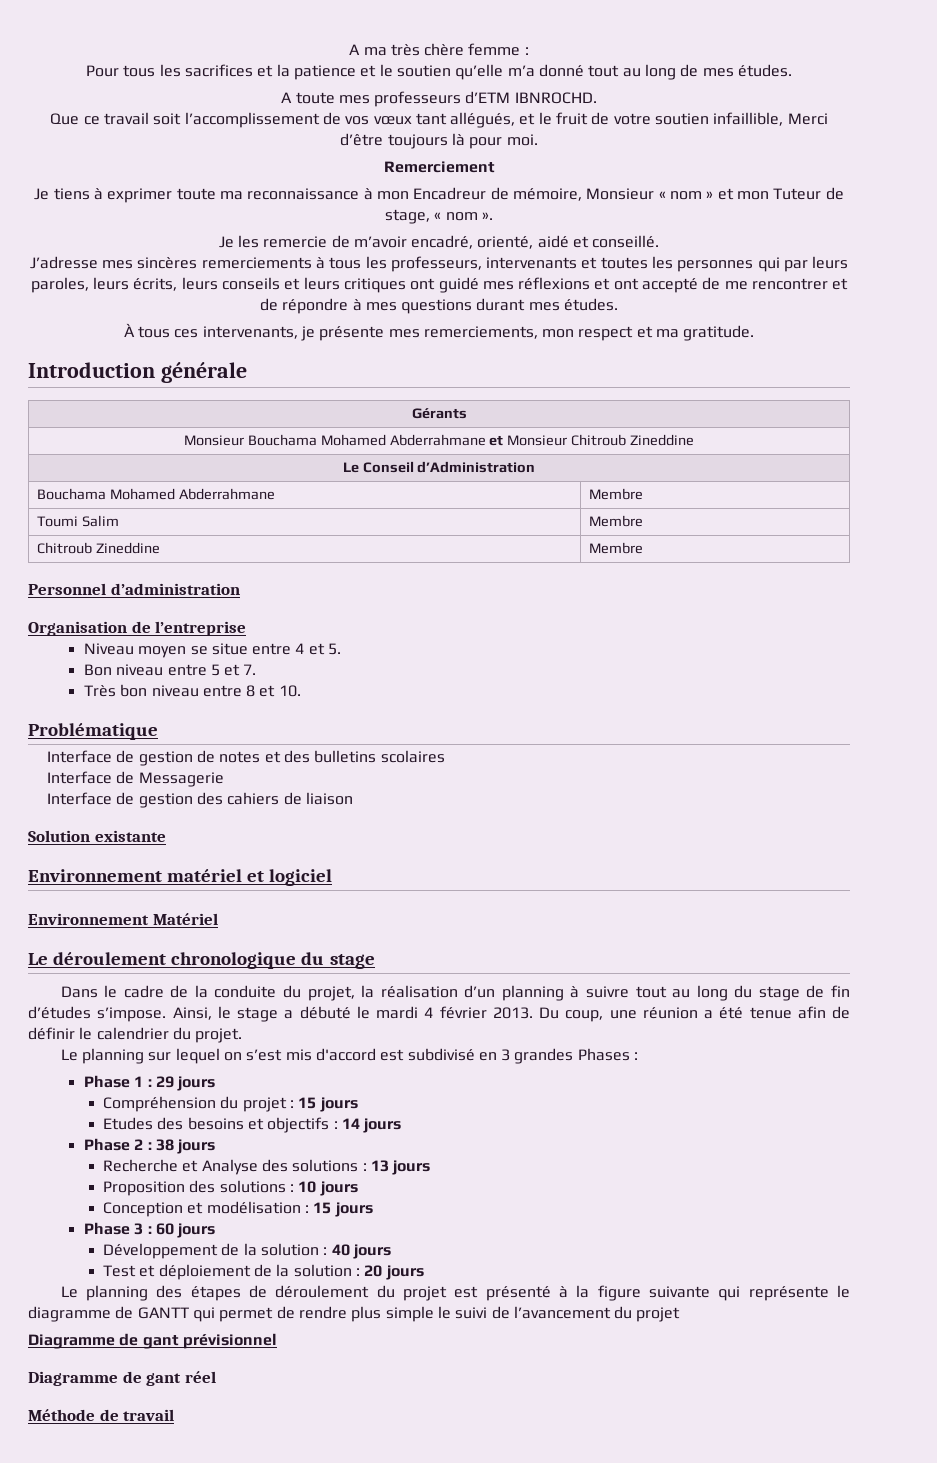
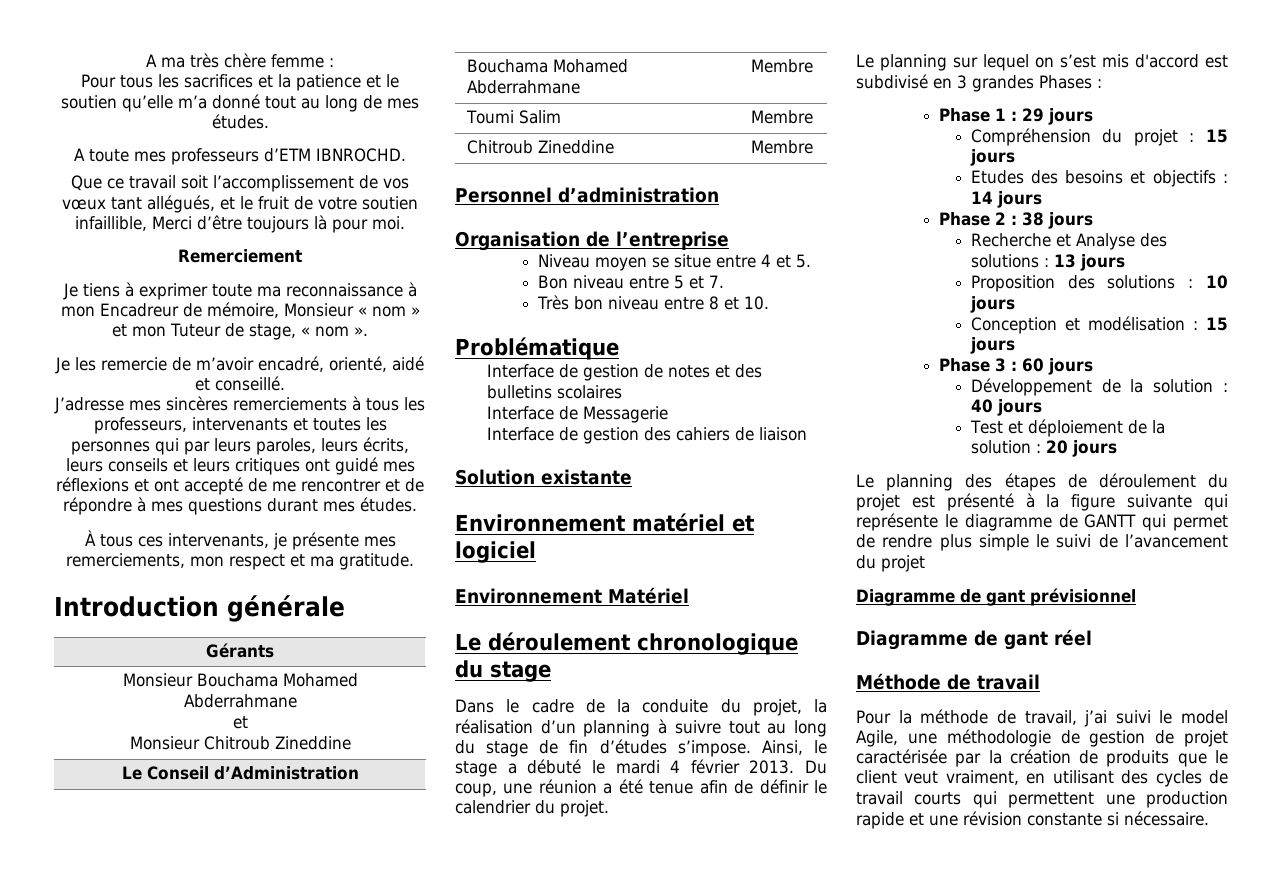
[489,435,504,446] et -> [232,716,248,729] // et //
(175, 1415) none -> [856,709,1228,727] [856,729,1228,747] [856,749,1228,767] [856,770,1228,787] [856,791,1228,808] [856,811,1209,829] // Pour la méthode de travail, j’ai suivi le model Agile, une méthodologie de gestion de projet caractérisée par la création de produits que le client veut vraiment, en utilisant des cycles de travail courts qui permettent une production rapide et une révision constante si nécessaire.

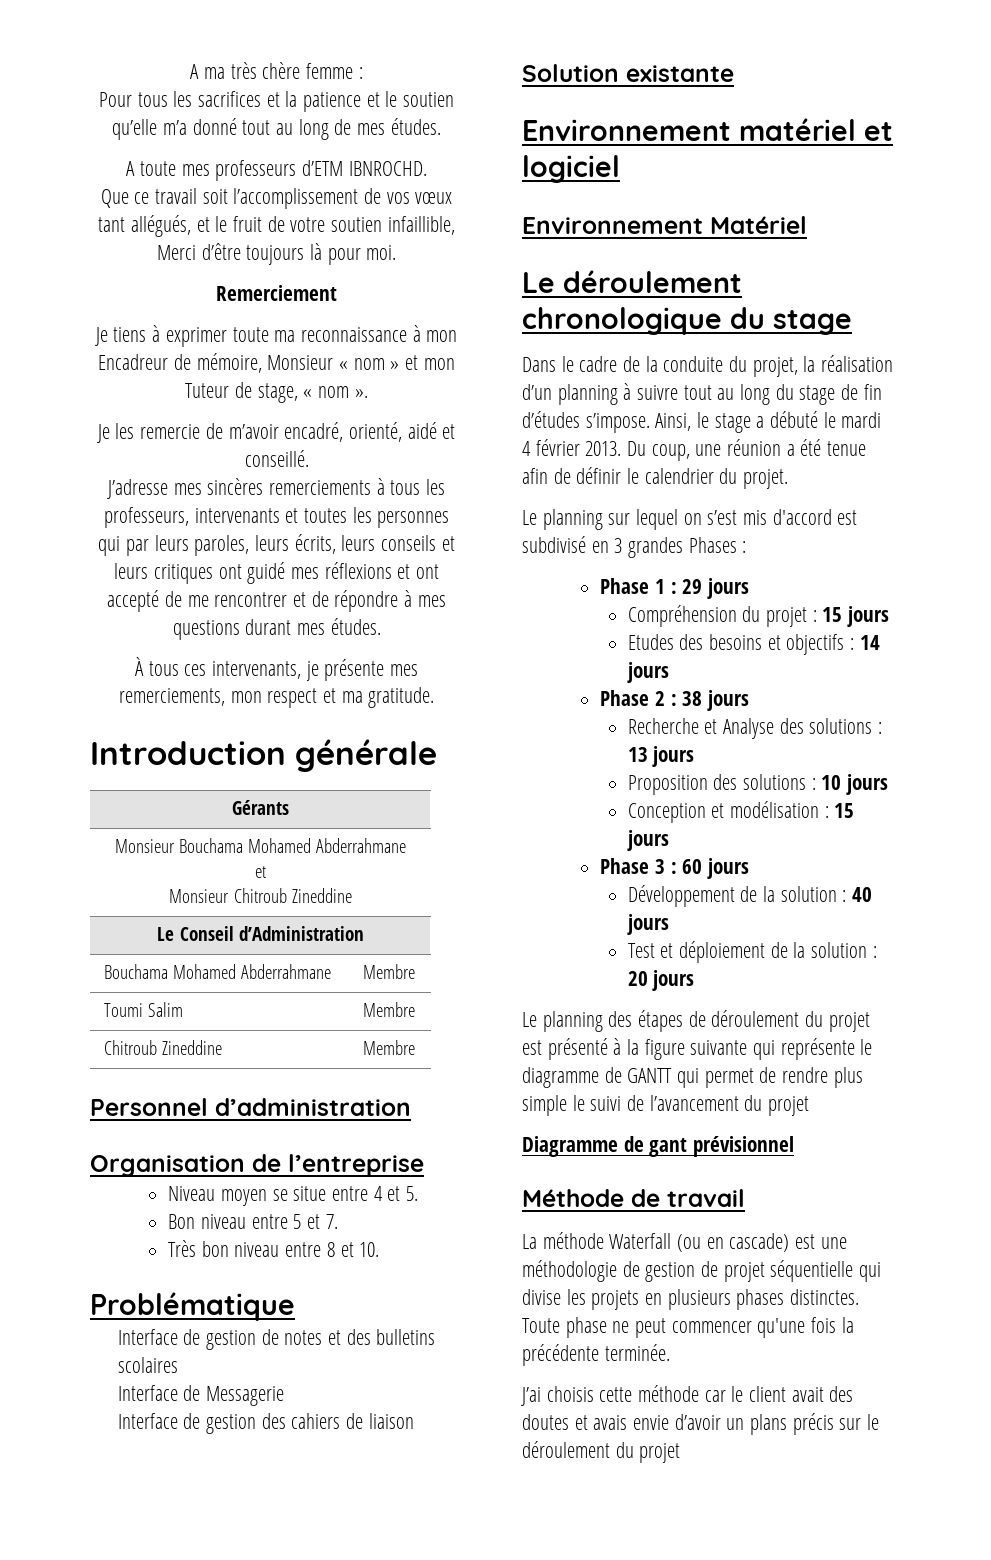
[856,629,1092,650] // Diagramme de gant réel -> (795, 1146) none
[856,709,1228,727] [856,730,898,747] Pour la méthode de travail, j’ai suivi le model Agile, -> [522,1232,816,1252] La méthode Waterfall (ou en cascade) est
[856,749,1228,767] [856,770,1228,787] [856,791,1228,808] [856,811,1209,829] caractérisée par la création de produits que le client veut vraiment, en utilisant des cycles de travail courts qui permettent une production rapide et une révision constante si nécessaire. -> [770,1260,882,1282] [522,1289,860,1310] [522,1317,854,1338] [522,1344,670,1366] [521,1385,854,1406] [522,1413,880,1435] [522,1441,681,1463] séquentielle qui divise les projets en plusieurs phases distinctes. Toute phase ne peut commencer qu'une fois la précédente terminée. // J’ai choisis cette méthode car le client avait des doutes et avais envie d’avoir un plans précis sur le déroulement du projet

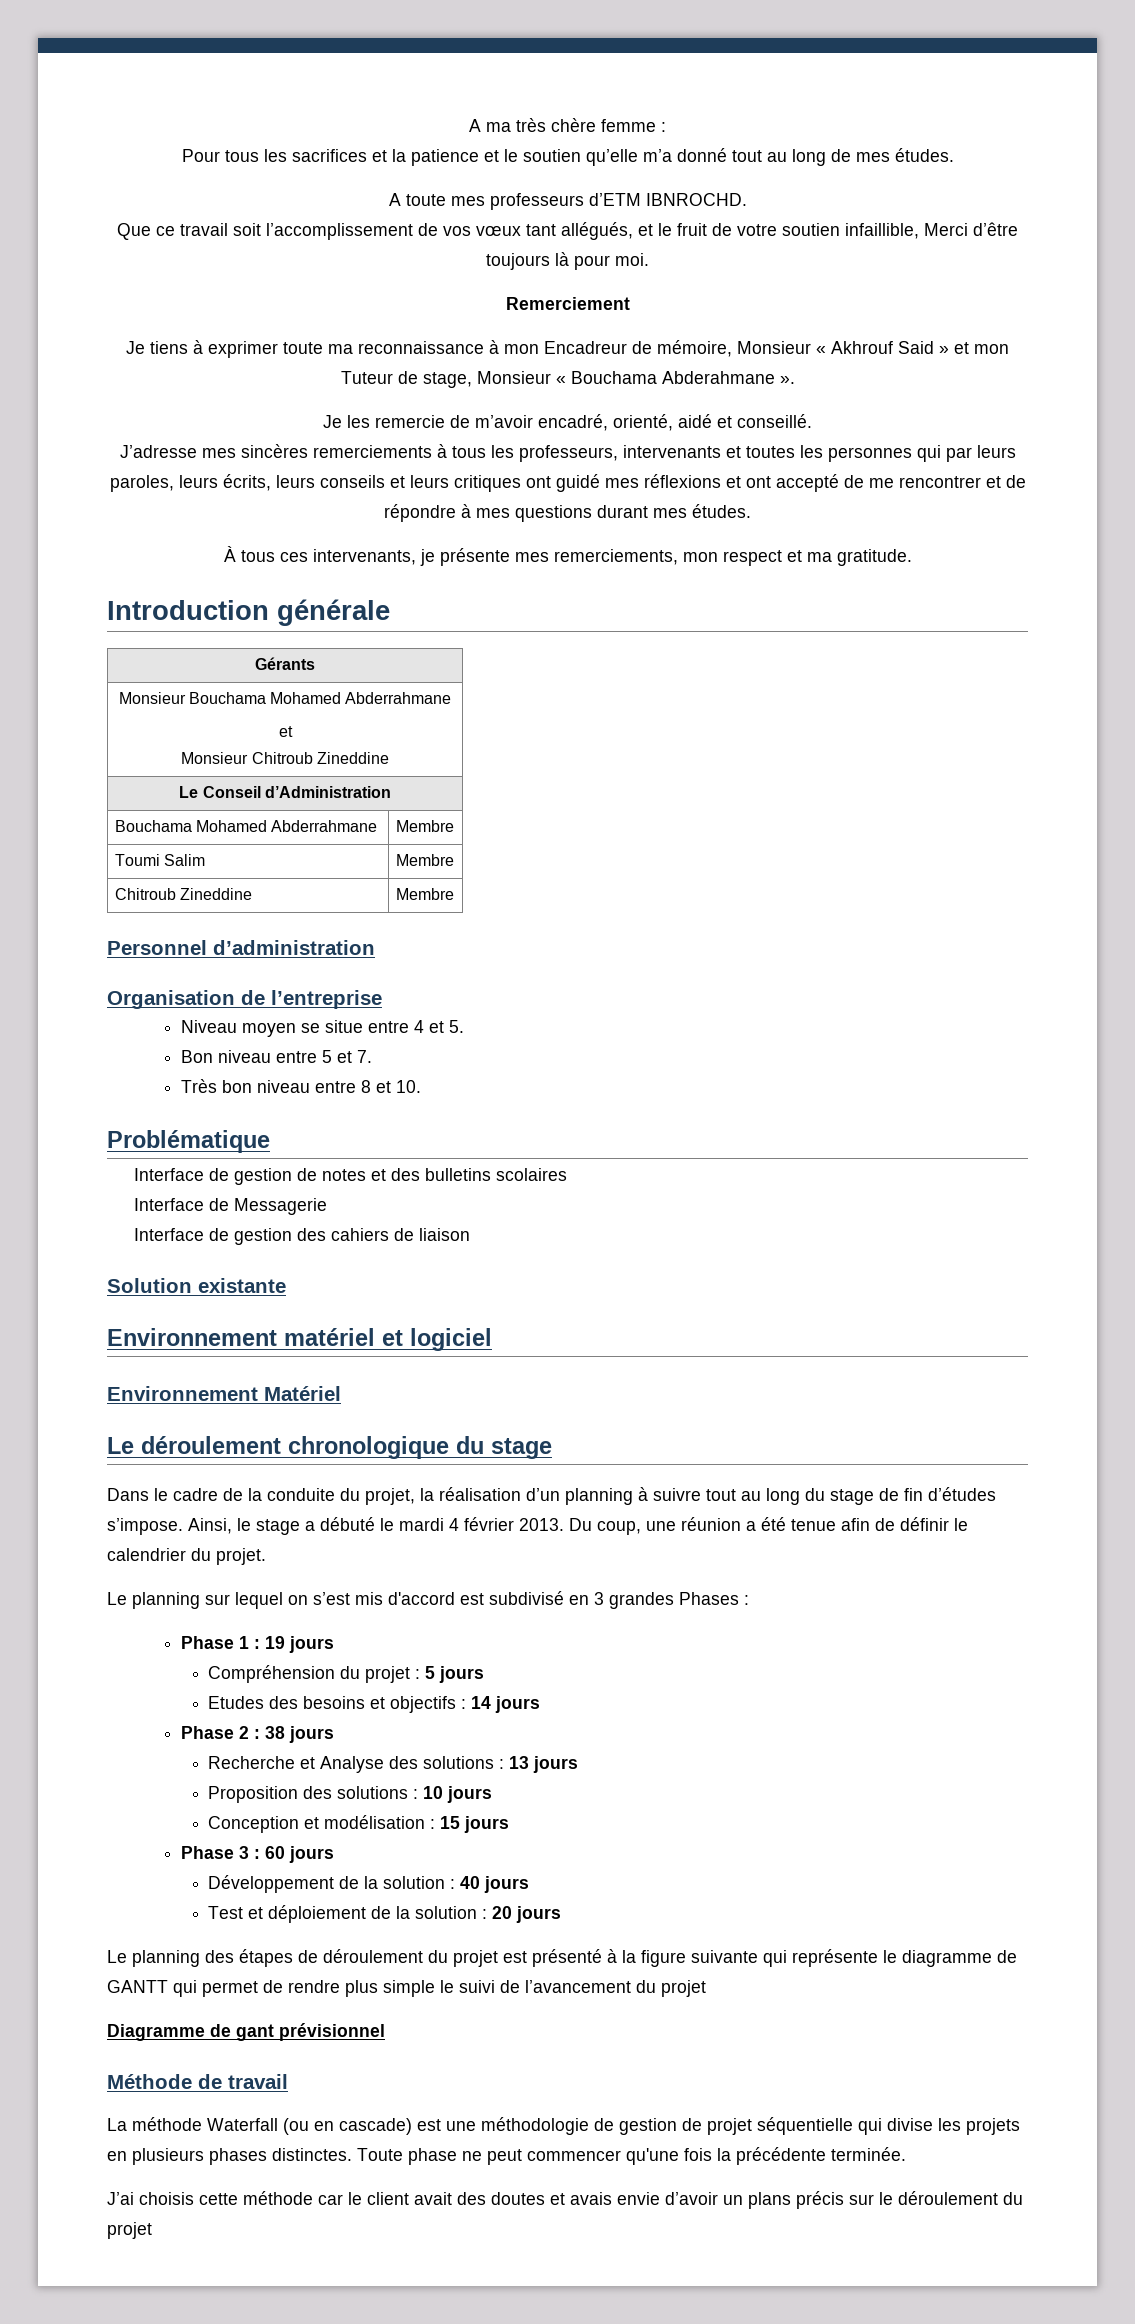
[353,358,385,370] nom -> [831,341,934,354] Akhrouf Said
[303,386,349,398] « nom -> [476,371,775,384] Monsieur « Bouchama Abderahmane
[682,579,703,594] 29 -> [264,1636,285,1649] 19
[822,607,843,622] 15 -> [425,1666,436,1679] 5

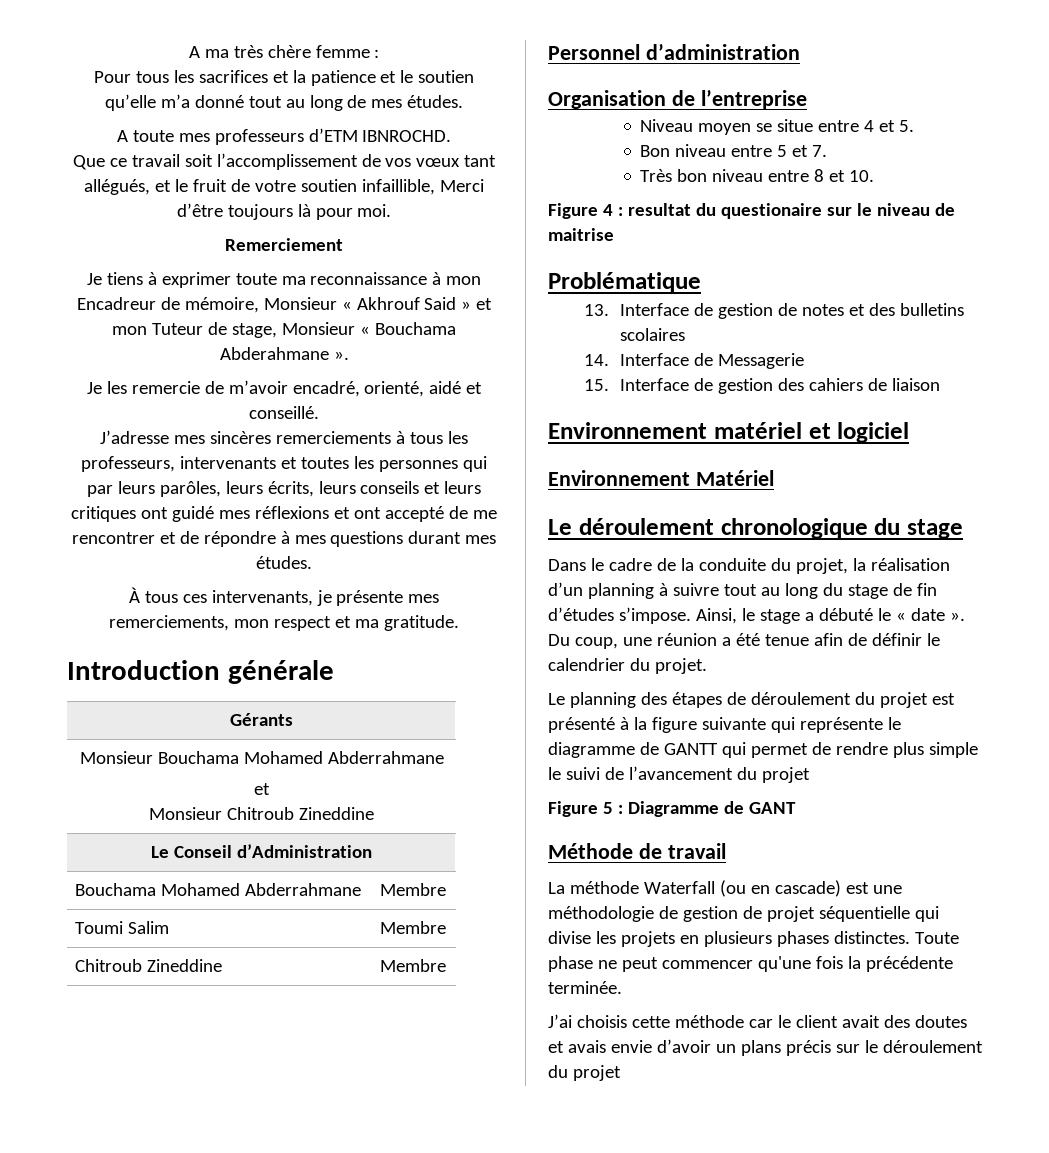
[109,475,174,492] paroles, -> [159,481,221,497] parôles,
(421, 1086) none -> [548,203,955,219] [548,228,614,241] // Figure 4 : resultat du questionaire sur le niveau de maitrise
(270, 1141) none -> [583,304,609,316] 13.
(568, 1174) none -> [583,354,609,366] 14.
(328, 1206) none -> [583,379,609,391] 15.
[107,1278,286,1293] // Solution existante -> (940, 384) none
[399,1517,564,1531] mardi 4 février 2013. -> [895,608,965,621] « date ».
[107,1591,749,1609] [180,1636,334,1653] [208,1665,485,1683] [208,1696,541,1713] [180,1726,334,1743] [208,1756,579,1773] [208,1786,493,1803] [208,1815,510,1833] [180,1846,334,1863] [208,1875,530,1893] [208,1905,562,1923] // Le planning sur lequel on s’est mis d'accord est subdivisé en 3 grandes Phases : // Phase 1 : 19 jours // Compréhension du projet : 5 jours // Etudes des besoins et objectifs : 14 jours // Phase 2 : 38 jours // Recherche et Analyse des solutions : 13 jours // Proposition des solutions : 10 jours // Conception et modélisation : 15 jours // Phase 3 : 60 jours // Développement de la solution : 40 jours // Test et déploiement de la solution : 20 jours -> (707, 666) none
[107,2023,385,2041] Diagramme de gant prévisionnel -> [548,801,796,817] Figure 5 : Diagramme de GANT

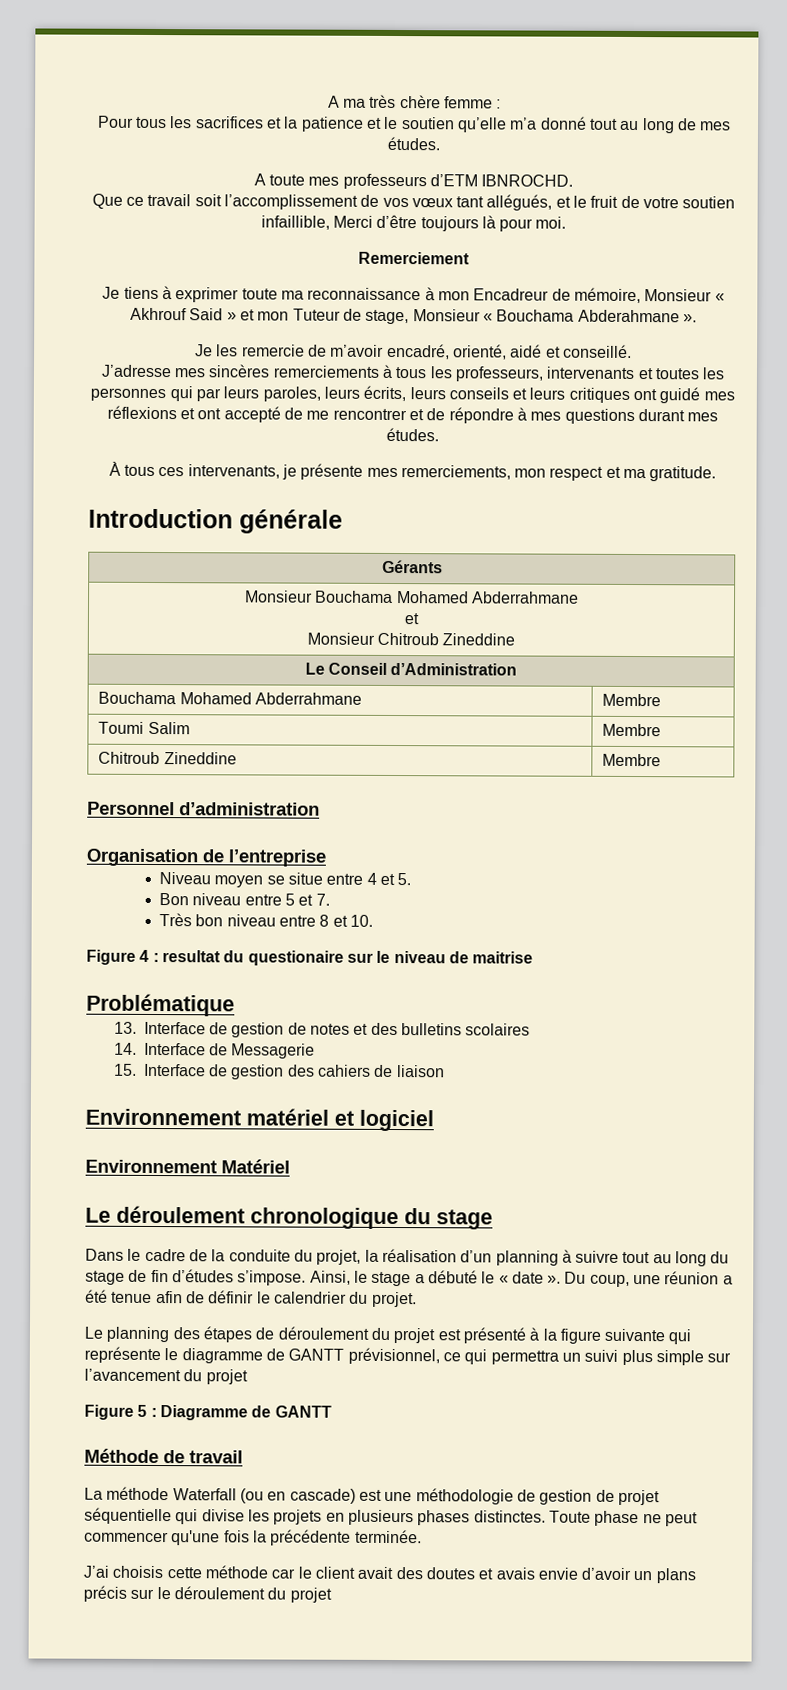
[159,481,221,497] parôles, -> [262,386,321,402] paroles,
[721,742,978,758] [548,767,624,780] qui permet de rendre plus simple le suivi de -> [347,1347,732,1366] prévisionnel, ce qui permettra un suivi plus simple sur
[748,802,796,814] GANT -> [274,1405,332,1418] GANTT

